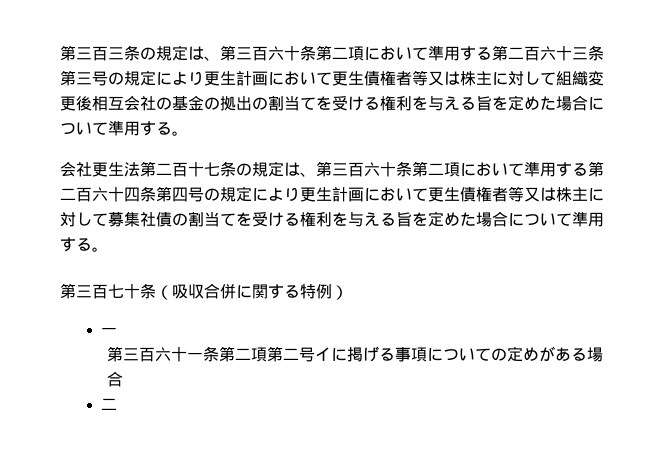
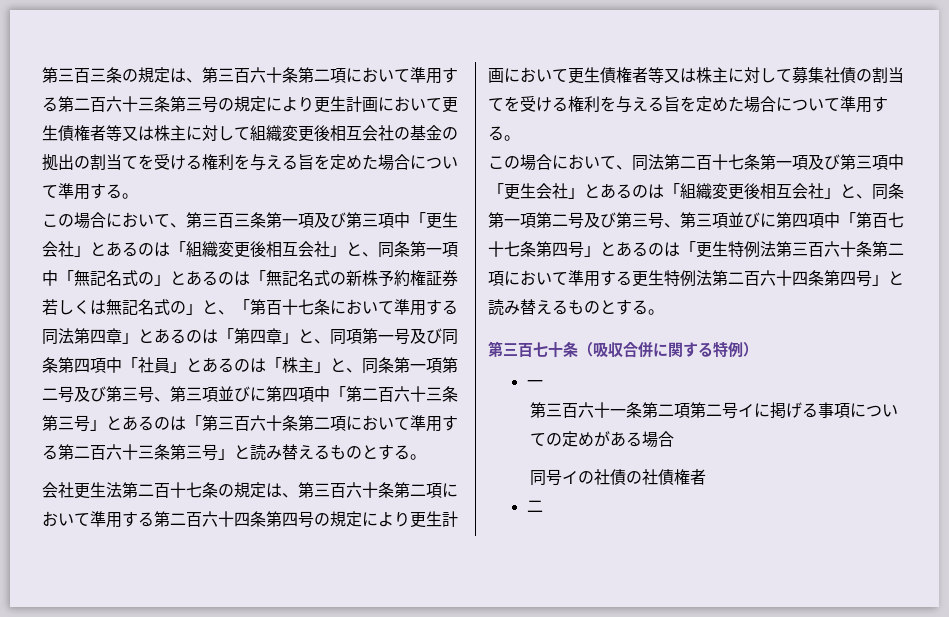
(188, 133) none -> [42,212,458,229] [42,241,458,258] [42,270,458,287] [42,299,458,316] [42,328,458,345] [42,357,458,374] [42,386,458,403] [42,415,458,432] [42,444,426,461] // この場合において、第三百三条第一項及び第三項中「更生会社」とあるのは「組織変更後相互会社」と、同条第一項中「無記名式の」とあるのは「無記名式の新株予約権証券若しくは無記名式の」と、「第百十七条において準用する同法第四章」とあるのは「第四章」と、同項第一号及び同条第四項中「社員」とあるのは「株主」と、同条第一項第二号及び第三号、第三項並びに第四項中「第二百六十三条第三号」とあるのは「第三百六十条第二項において準用する第二百六十三条第三号」と読み替えるものとする。
(108, 249) none -> [488,154,904,171] [488,183,904,200] [488,212,904,229] [488,241,904,258] [488,270,904,287] [488,299,664,315] // この場合において、同法第二百十七条第一項及び第三項中「更生会社」とあるのは「組織変更後相互会社」と、同条第一項第二号及び第三号、第三項並びに第四項中「第百七十七条第四号」とあるのは「更生特例法第三百六十条第二項において準用する更生特例法第二百六十四条第四号」と読み替えるものとする。
(124, 379) none -> [529,469,706,486] // 同号イの社債の社債権者

